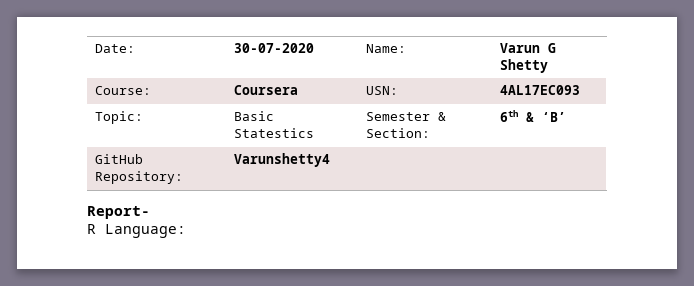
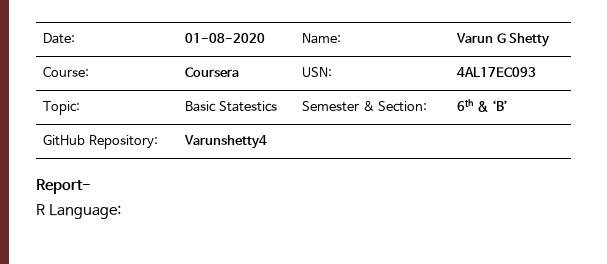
[233,43,314,53] 30-07-2020 -> [185,33,266,43] 01-08-2020

